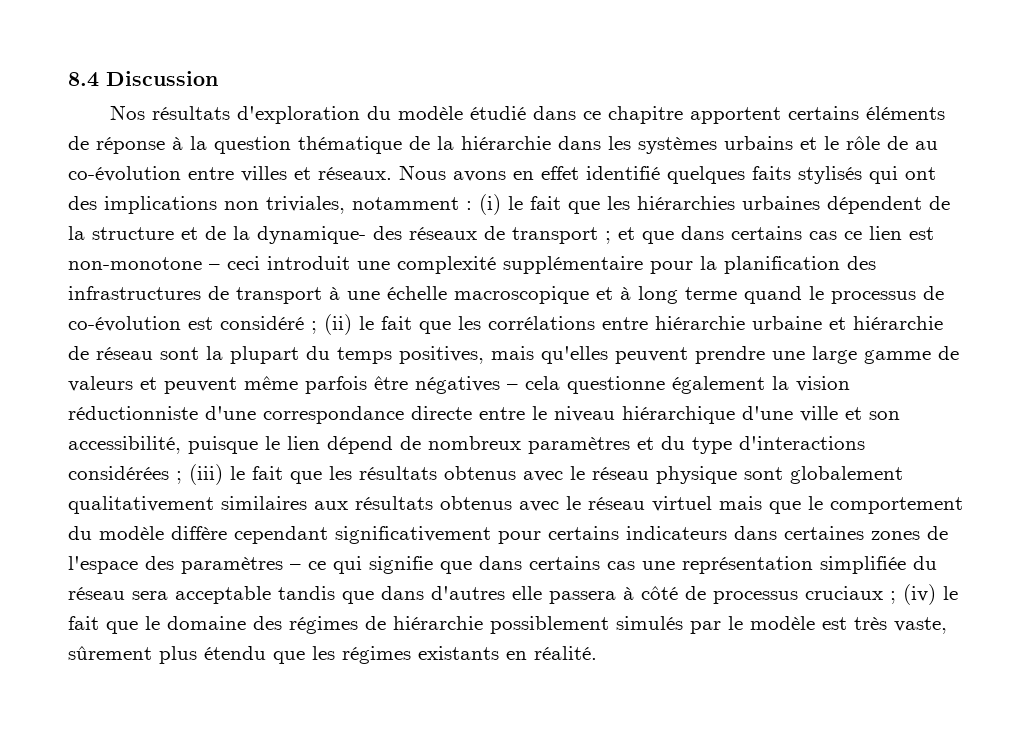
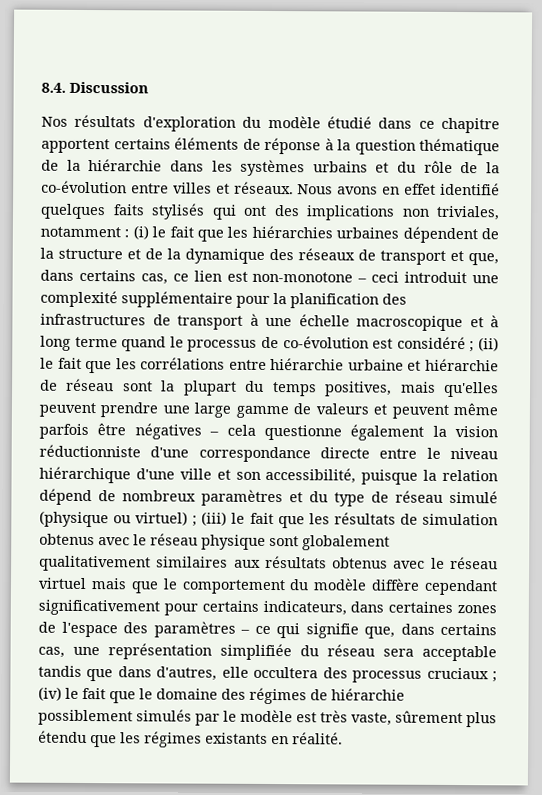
[68,72,99,87] 8.4 -> [41,82,66,93] 8.4.
[824,136,839,150] le -> [397,161,417,173] du
[915,141,938,150] au -> [485,162,500,174] la
[257,226,366,244] dynamique- -> [185,248,265,264] dynamique
[605,226,837,244] ; et que dans certains cas -> [450,250,499,266] [40,269,168,285] et que, dans certains cas,
[265,436,320,450] le lien -> [423,469,498,482] la relation
[739,436,865,450] [68,466,169,480] d'interactions considérées -> [371,490,498,504] [39,510,189,528] de réseau simulé (physique ou virtuel)
(437, 473) none -> [399,513,498,526] de simulation
[626,526,727,540] indicateurs -> [262,600,347,616] indicateurs,
[440,556,635,574] que dans certains cas -> [364,623,497,639] [38,646,65,658] que, dans certains cas,
[431,586,706,604] d'autres elle passera à côté de -> [156,666,348,681] d'autres, elle occultera des

